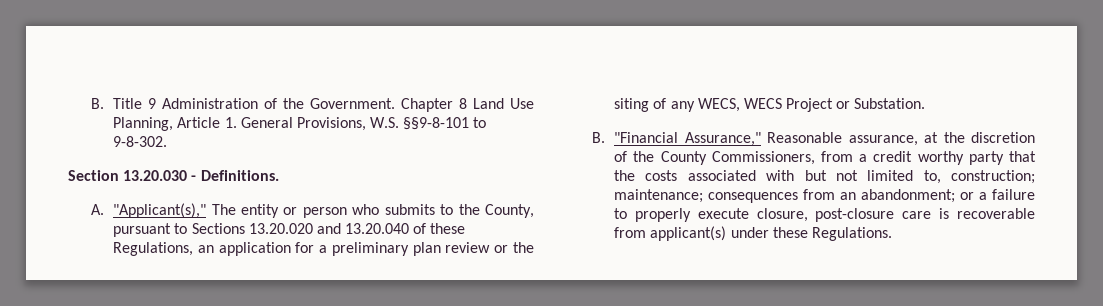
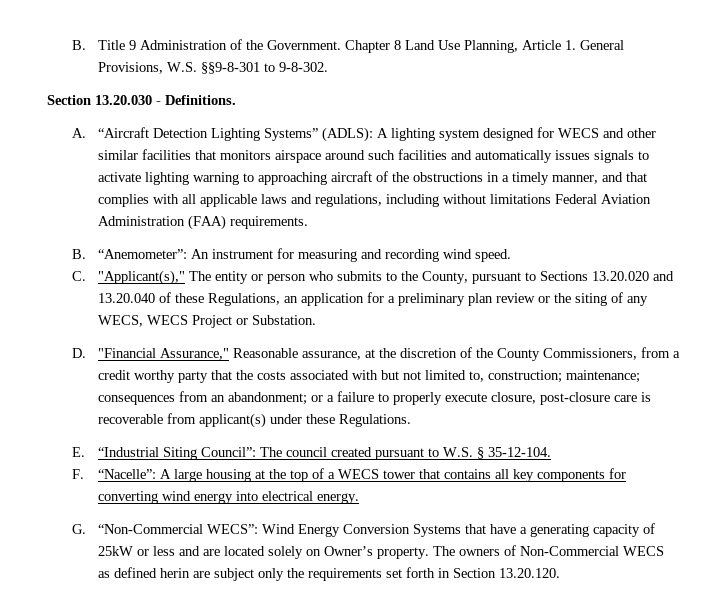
[403,117,470,130] §§9-8-101 -> [200,62,260,74] §§9-8-301
(104, 209) none -> [97,127,656,142] [97,149,649,163] [97,171,647,185] [97,194,651,207] [97,215,308,230] [72,248,511,262] [72,271,87,281] “Aircraft Detection Lighting Systems” (ADLS): A lighting system designed for WECS and other similar facilities that monitors airspace around such facilities and automatically issues signals to activate lighting warning to approaching aircraft of the obstructions in a timely manner, and that complies with all applicable laws and regulations, including without limitations Federal Aviation Administration (FAA) requirements. // B. “Anemometer”: An instrument for measuring and recording wind speed. // C.
[591,132,605,143] B. -> [72,348,87,358] D.
(892, 234) none -> [72,447,551,460] [72,468,626,482] [97,491,359,504] [72,523,655,537] [97,545,664,559] [97,567,560,581] // E. “Industrial Siting Council”: The council created pursuant to W.S. § 35-12-104. // F. “Nacelle”: A large housing at the top of a WECS tower that contains all key components for converting wind energy into electrical energy. // G. “Non-Commercial WECS”: Wind Energy Conversion Systems that have a generating capacity of 25kW or less and are located solely on Owner’s property. The owners of Non-Commercial WECS as defined herin are subject only the requirements set forth in Section 13.20.120.

